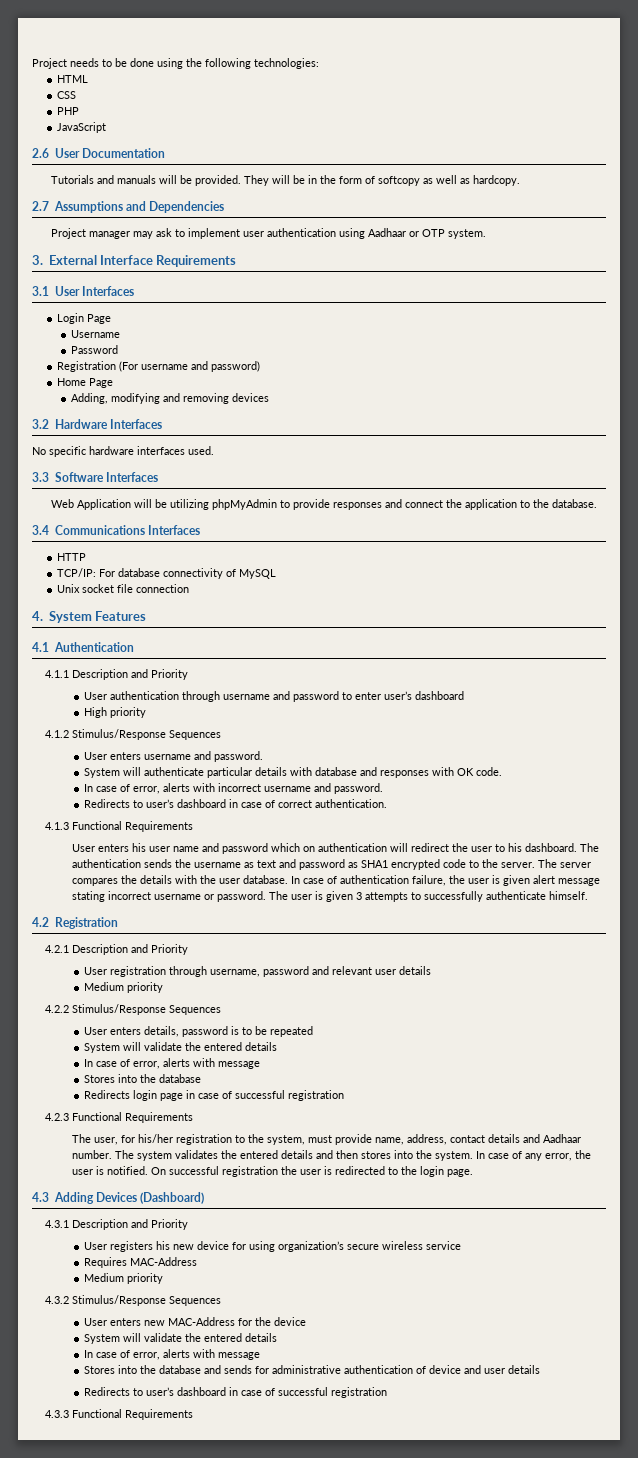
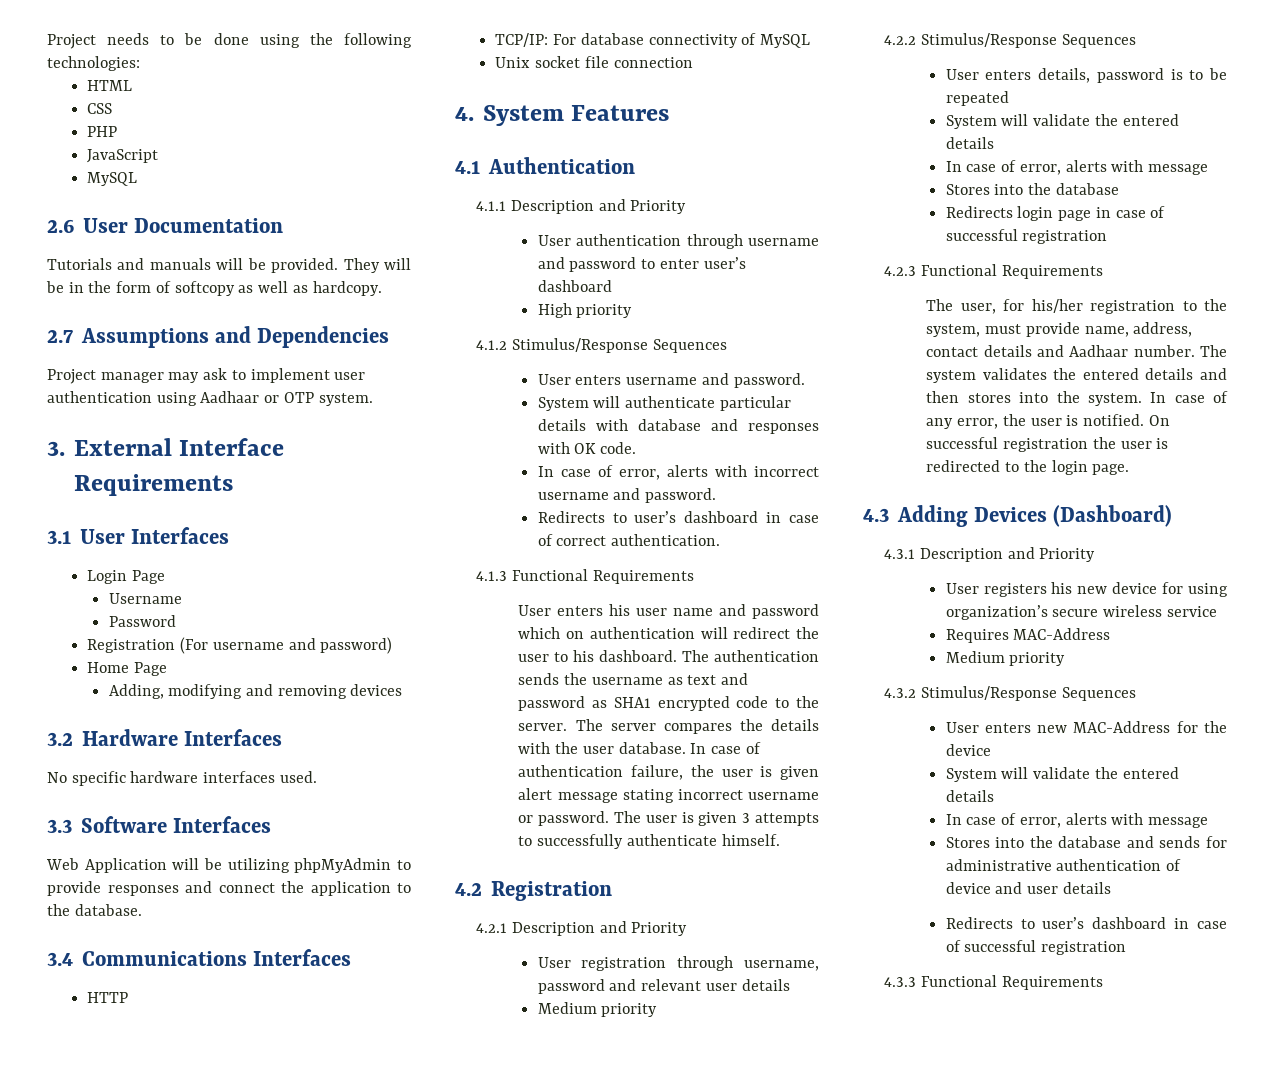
(107, 127) none -> [87,172,138,186] // MySQL

